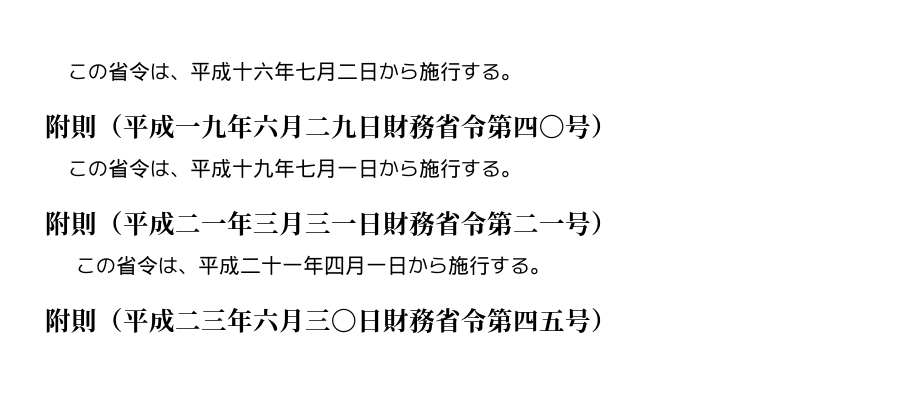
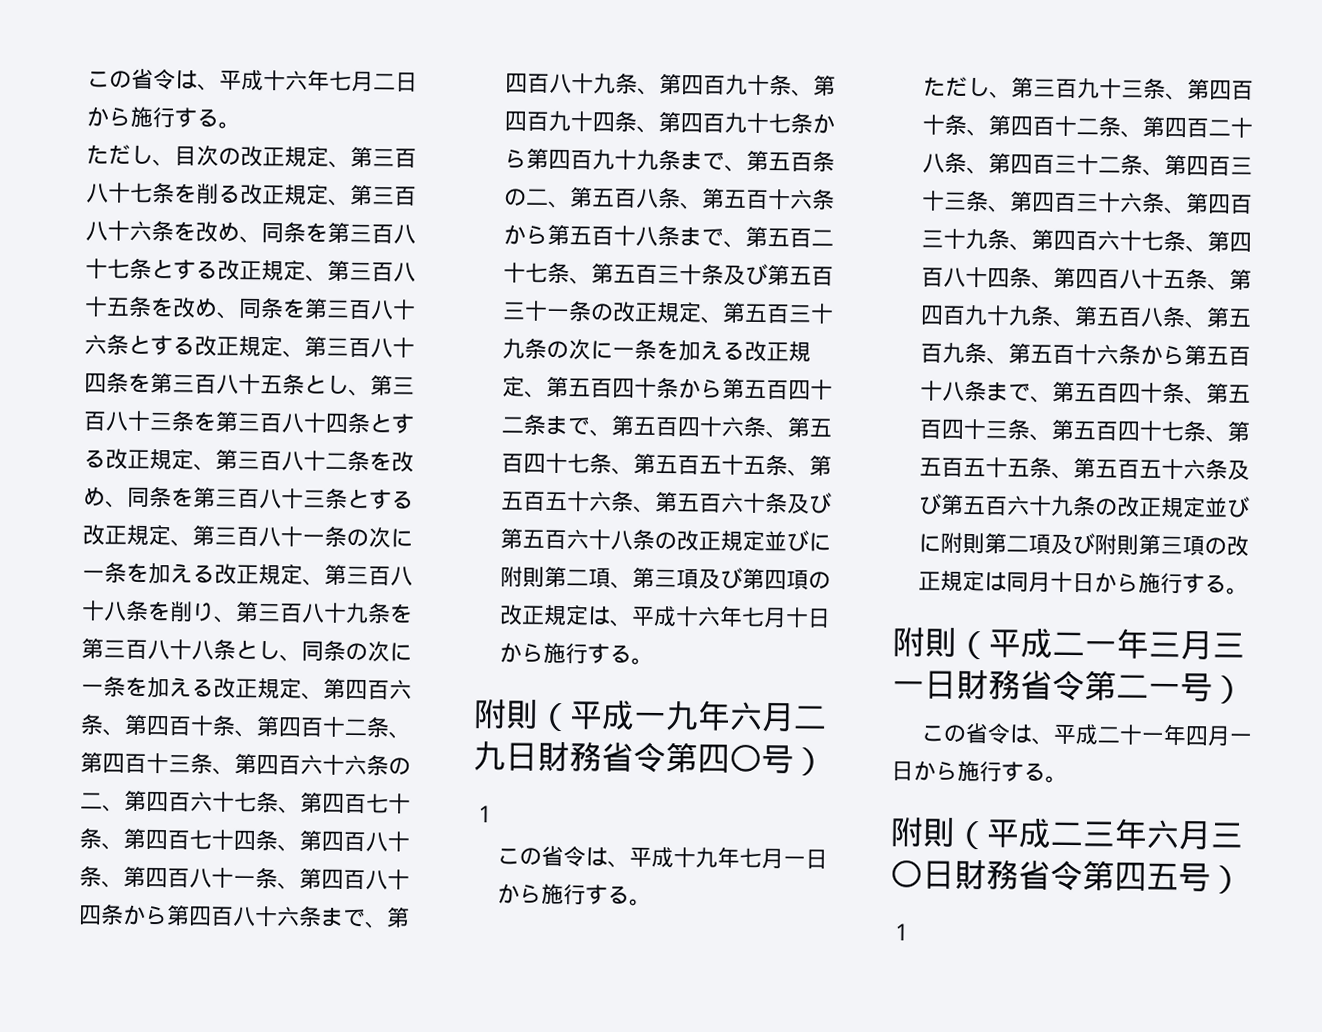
(522, 77) none -> [85,144,417,168] [85,182,417,206] [84,220,416,245] [84,258,416,283] [83,296,416,321] [83,334,415,359] [83,372,415,397] [82,410,414,434] [82,448,414,473] [82,486,414,510] [81,524,413,548] [81,562,413,587] [80,600,413,624] [80,638,412,662] [80,676,412,700] [79,714,411,739] [79,752,411,776] [79,790,411,814] [78,828,410,853] [78,866,410,891] [77,904,410,929] [504,72,836,97] [503,110,835,134] [503,148,835,172] [503,187,835,210] [502,224,834,248] [502,262,834,286] [501,300,834,324] [501,338,811,363] [501,376,833,400] [500,414,832,439] [500,452,832,477] [500,491,832,515] [499,528,831,552] [499,566,831,591] [498,604,831,629] [498,642,654,665] // ただし、目次の改正規定、第三百八十七条を削る改正規定、第三百八十六条を改め、同条を第三百八十七条とする改正規定、第三百八十五条を改め、同条を第三百八十六条とする改正規定、第三百八十四条を第三百八十五条とし、第三百八十三条を第三百八十四条とする改正規定、第三百八十二条を改め、同条を第三百八十三条とする改正規定、第三百八十一条の次に一条を加える改正規定、第三百八十八条を削り、第三百八十九条を第三百八十八条とし、同条の次に一条を加える改正規定、第四百六条、第四百十条、第四百十二条、第四百十三条、第四百六十六条の二、第四百六十七条、第四百七十条、第四百七十四条、第四百八十条、第四百八十一条、第四百八十四条から第四百八十六条まで、第四百八十九条、第四百九十条、第四百九十四条、第四百九十七条から第四百九十九条まで、第五百条の二、第五百八条、第五百十六条から第五百十八条まで、第五百二十七条、第五百三十条及び第五百三十一条の改正規定、第五百三十九条の次に一条を加える改正規定、第五百四十条から第五百四十二条まで、第五百四十六条、第五百四十七条、第五百五十五条、第五百五十六条、第五百六十条及び第五百六十八条の改正規定並びに附則第二項、第三項及び第四項の改正規定は、平成十六年七月十日から施行する。
(617, 126) none -> [472,805,497,823] // １
(522, 174) none -> [922,76,1254,101] [921,114,1253,138] [921,152,1253,176] [920,190,1253,215] [920,228,1252,253] [920,266,1252,291] [919,304,1252,329] [919,342,1251,366] [919,380,1251,405] [918,418,1250,443] [918,457,1250,481] [918,493,1250,519] [917,532,1249,557] [917,570,1249,595] // ただし、第三百九十三条、第四百十条、第四百十二条、第四百二十八条、第四百三十二条、第四百三十三条、第四百三十六条、第四百三十九条、第四百六十七条、第四百八十四条、第四百八十五条、第四百九十九条、第五百八条、第五百九条、第五百十六条から第五百十八条まで、第五百四十条、第五百四十三条、第五百四十七条、第五百五十五条、第五百五十六条及び第五百六十九条の改正規定並びに附則第二項及び附則第三項の改正規定は同月十日から施行する。
(617, 320) none -> [889,923,914,941] // １

